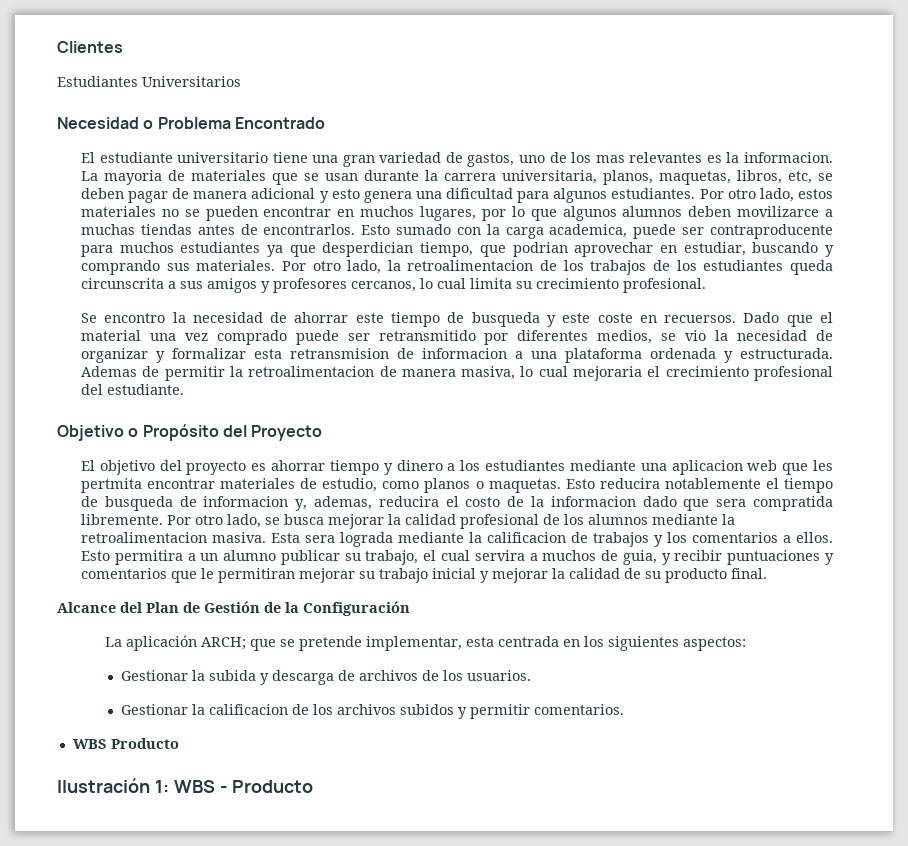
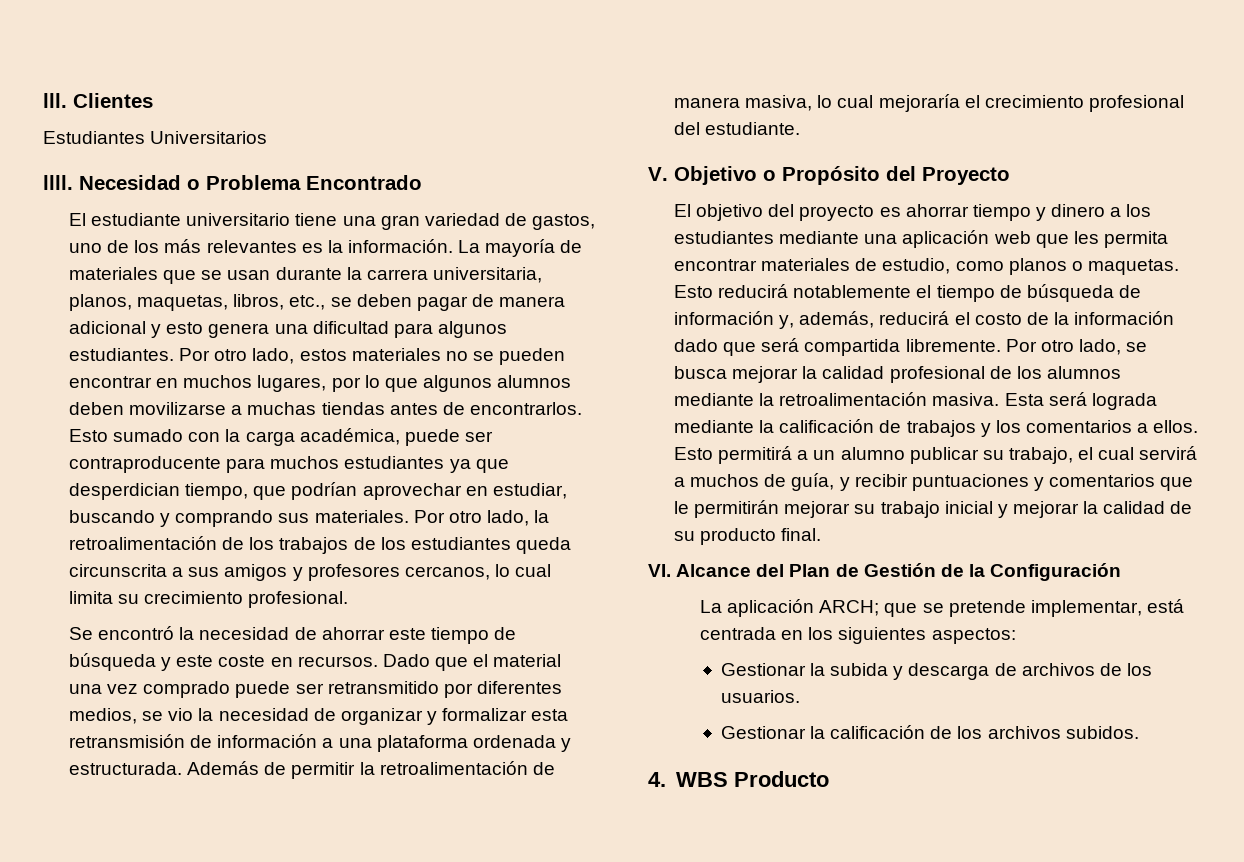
(57, 47) none -> [43,93,67,108] lll.
(241, 81) none -> [43,175,73,190] llll.
[595,155,625,163] mas -> [164,239,202,253] más
[744,152,834,163] [80,170,162,185] informacion. La mayoria -> [347,239,556,257] información. La mayoría
[787,171,812,184] etc, -> [289,295,326,310] etc.,
[737,206,820,217] movilizarce -> [129,402,227,415] movilizarse
[549,224,628,238] academica, -> [299,428,400,445] académica,
[512,242,568,257] podrian -> [291,482,358,500] podrían
[407,260,534,271] retroalimentacion -> [69,536,218,550] retroalimentación
[104,313,166,323] encontro -> [98,626,175,640] encontró
[471,312,540,327] busqueda -> [69,653,157,671] búsqueda
[664,315,737,323] recuersos. -> [297,656,378,667] recursos.
[289,348,507,359] retransmision de informacion -> [69,734,318,748] retransmisión de información
[80,366,137,377] Ademas -> [187,761,260,775] Además
[248,366,375,377] retroalimentacion -> [379,761,528,775] retroalimentación
[573,366,643,381] mejoraria -> [878,94,960,112] mejoraría
(184, 389) none -> [648,167,668,181] V.
[671,460,743,475] aplicacion -> [902,230,990,248] aplicación
[80,478,142,493] pertmita -> [1103,231,1168,248] permita
[599,478,660,489] reducira -> [718,284,789,298] reducirá
[104,496,439,511] busqueda de informacion y, ademas, reducira -> [1026,284,1141,302] [674,311,950,329] búsqueda de información y, además, reducirá
[550,496,636,507] informacion -> [1074,311,1175,325] información
[716,496,833,511] sera compratida -> [761,338,901,356] será compartida
[80,532,207,543] retroalimentacion -> [779,392,928,406] retroalimentación
[304,535,335,543] sera -> [1048,392,1087,406] será
[486,532,566,543] calificacion -> [779,419,875,433] calificación
[114,550,183,565] permitira -> [718,446,793,464] permitirá
[474,550,525,561] servira -> [1139,446,1198,460] servirá
[622,550,657,565] guia, -> [791,473,835,491] guía,
[217,568,295,583] permitiran -> [694,500,780,518] permitirán
(767, 573) none -> [648,564,671,577] VI.
[465,637,494,647] esta -> [1146,599,1184,613] está
[208,704,288,715] calificacion -> [830,725,926,739] calificación
[399,704,624,719] [72,738,179,749] [57,778,228,793] subidos y permitir comentarios. // WBS Producto // Ilustración 1: WBS - -> [1065,726,1139,739] [648,772,728,787] subidos. // 4. WBS

